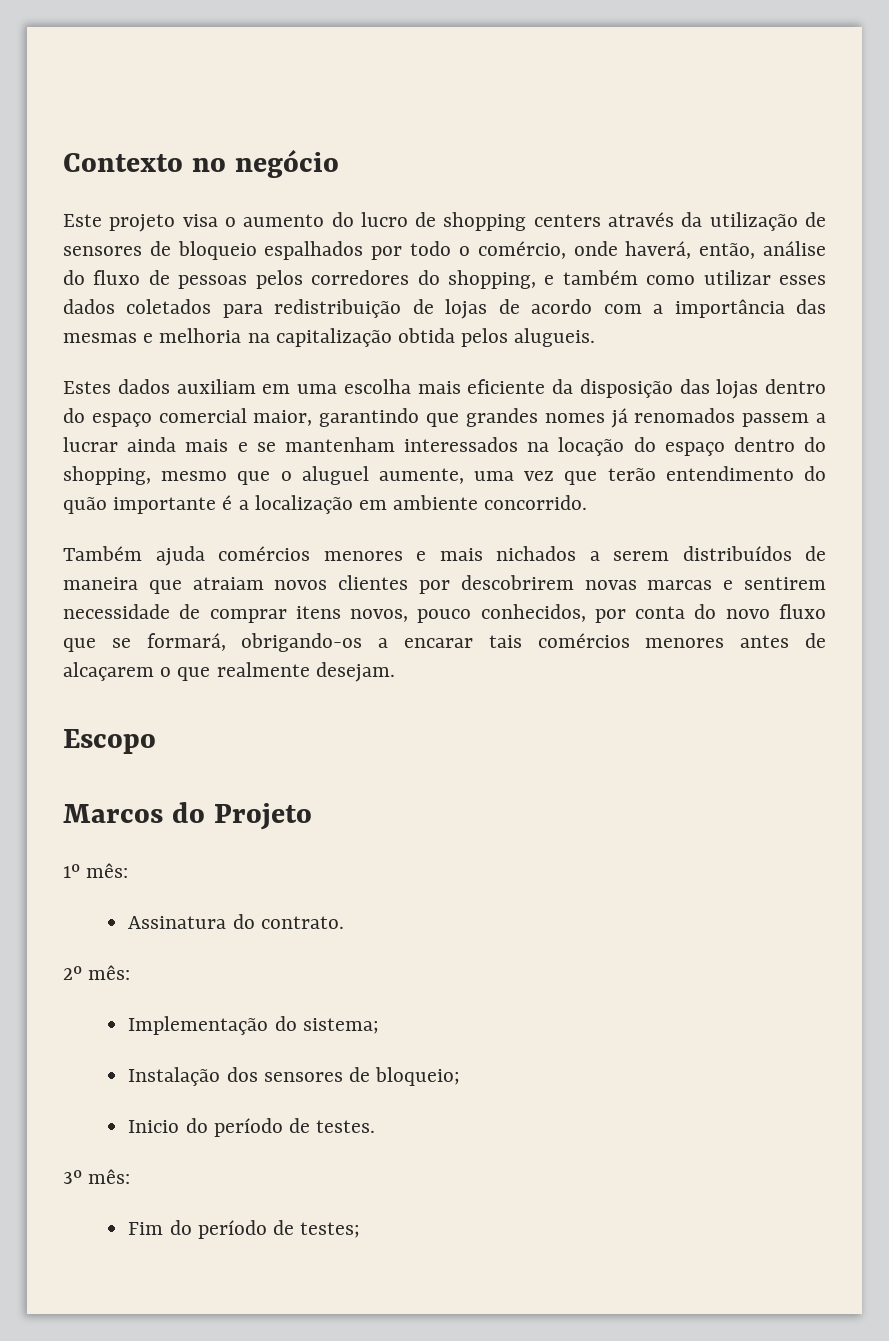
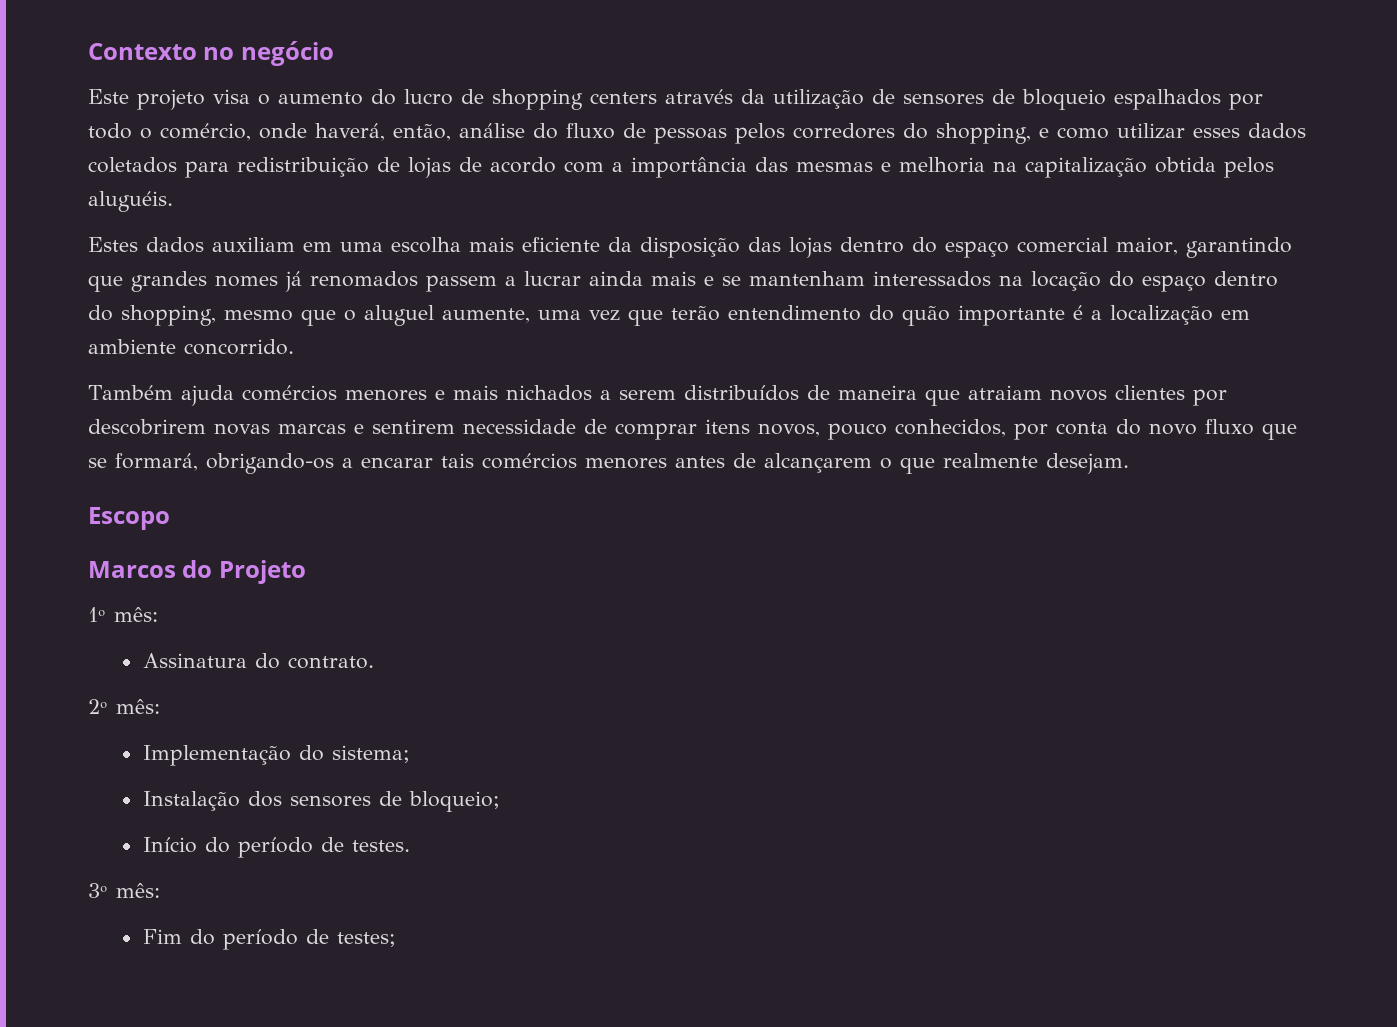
[562,270,638,285] também -> (1049, 133) none
[514,328,596,347] alugueis. -> [88,191,173,212] aluguéis.
[63,662,154,681] alcaçarem -> [764,453,872,473] alcançarem
[128,1120,180,1133] Inicio -> [142,837,197,853] Início

